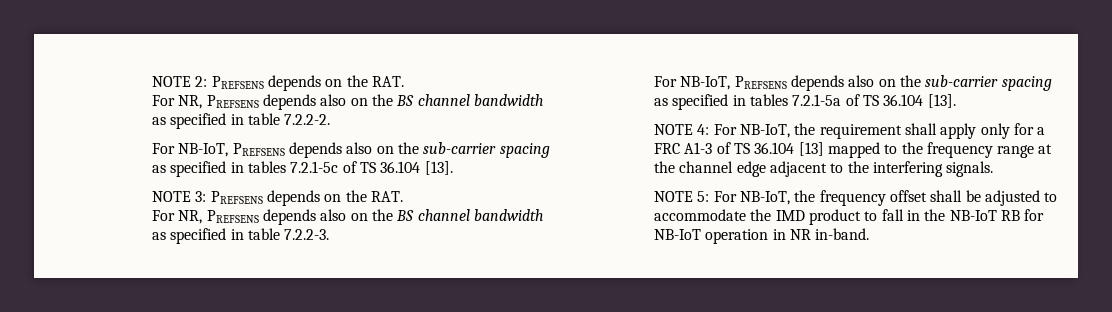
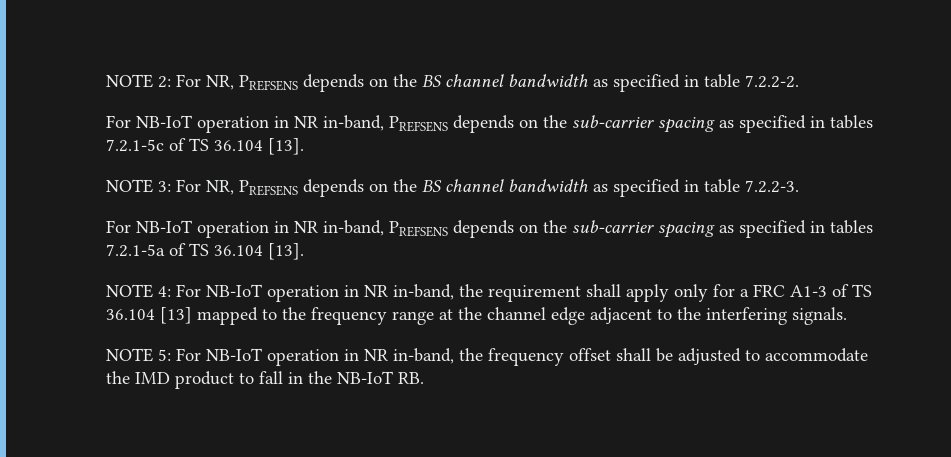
[211,75,404,91] [151,94,347,110] PREFSENS depends on the RAT. // For NR, PREFSENS depends also -> [176,74,365,92] For NR, PREFSENS depends
[178,142,373,158] NB-IoT, PREFSENS depends also -> [136,115,515,133] NB-IoT operation in NR in-band, PREFSENS depends
[210,190,403,206] [151,209,347,225] PREFSENS depends on the RAT. // For NR, PREFSENS depends also -> [176,179,365,197] For NR, PREFSENS depends
[680,75,875,91] NB-IoT, PREFSENS depends also -> [136,220,515,238] NB-IoT operation in NR in-band, PREFSENS depends
[739,124,790,138] NB-IoT, -> [206,284,455,302] NB-IoT operation in NR in-band,
[739,191,790,205] NB-IoT, -> [206,348,455,366] NB-IoT operation in NR in-band,
[1000,209,1045,221] [653,228,870,244] RB for NB-IoT operation in NR in-band. -> [398,372,425,384] RB.

